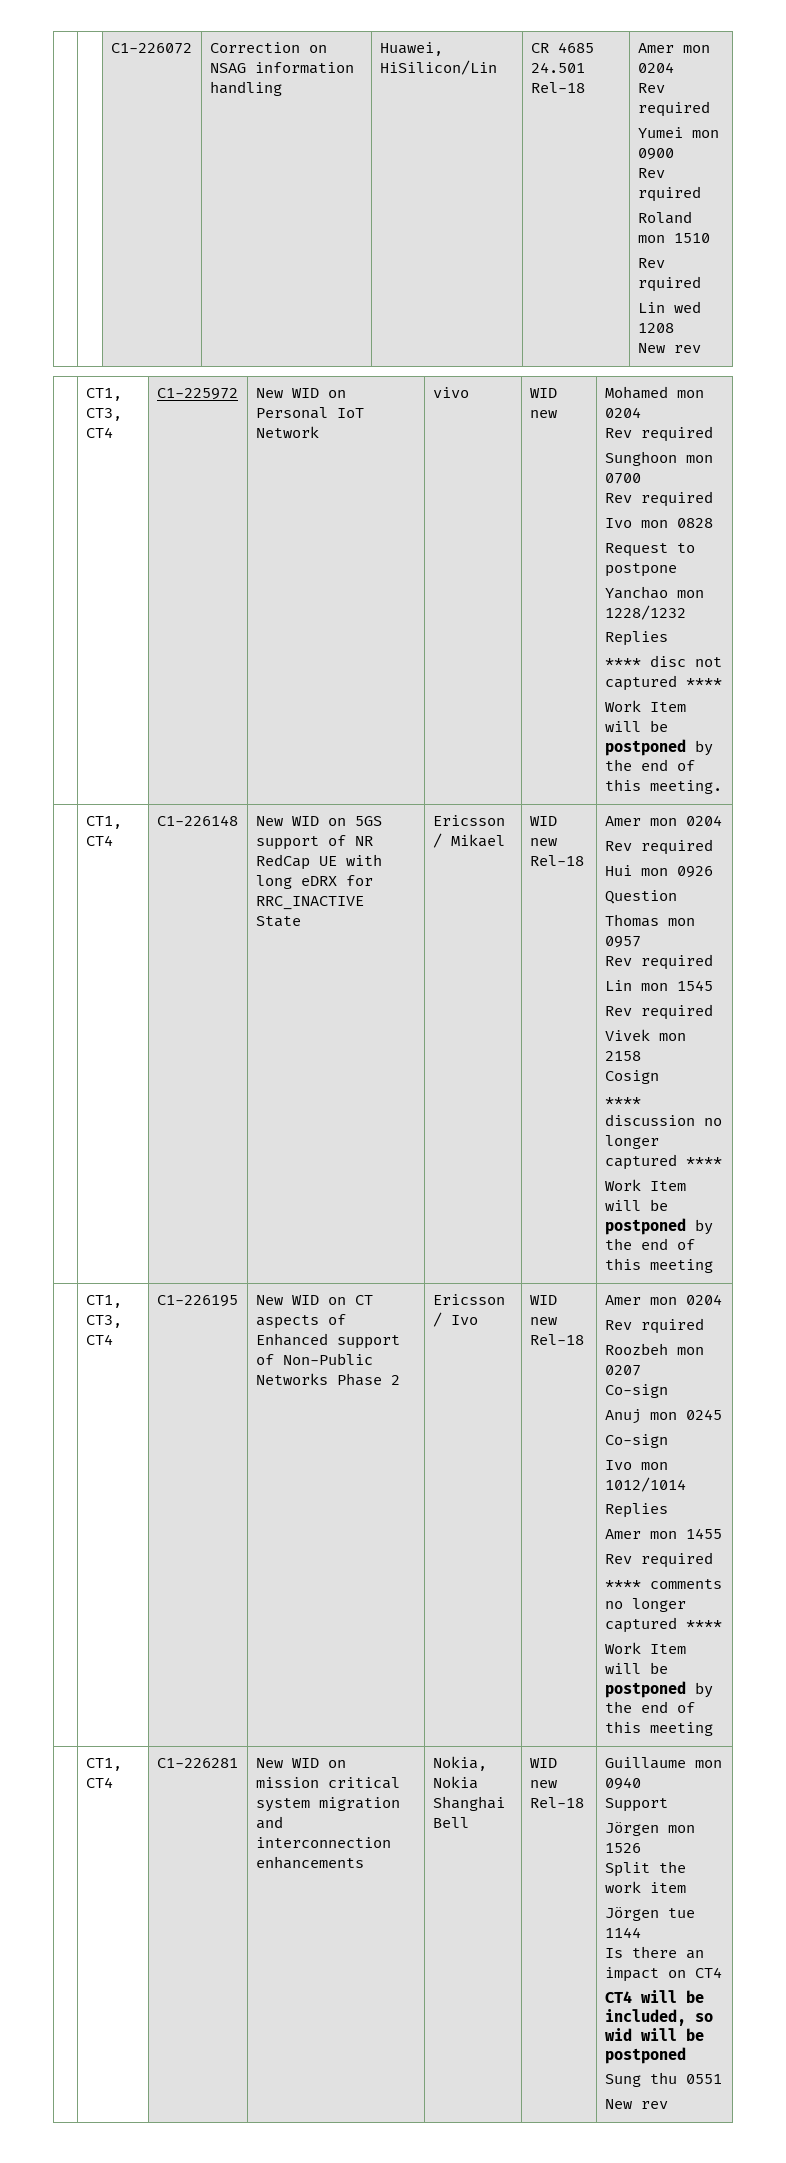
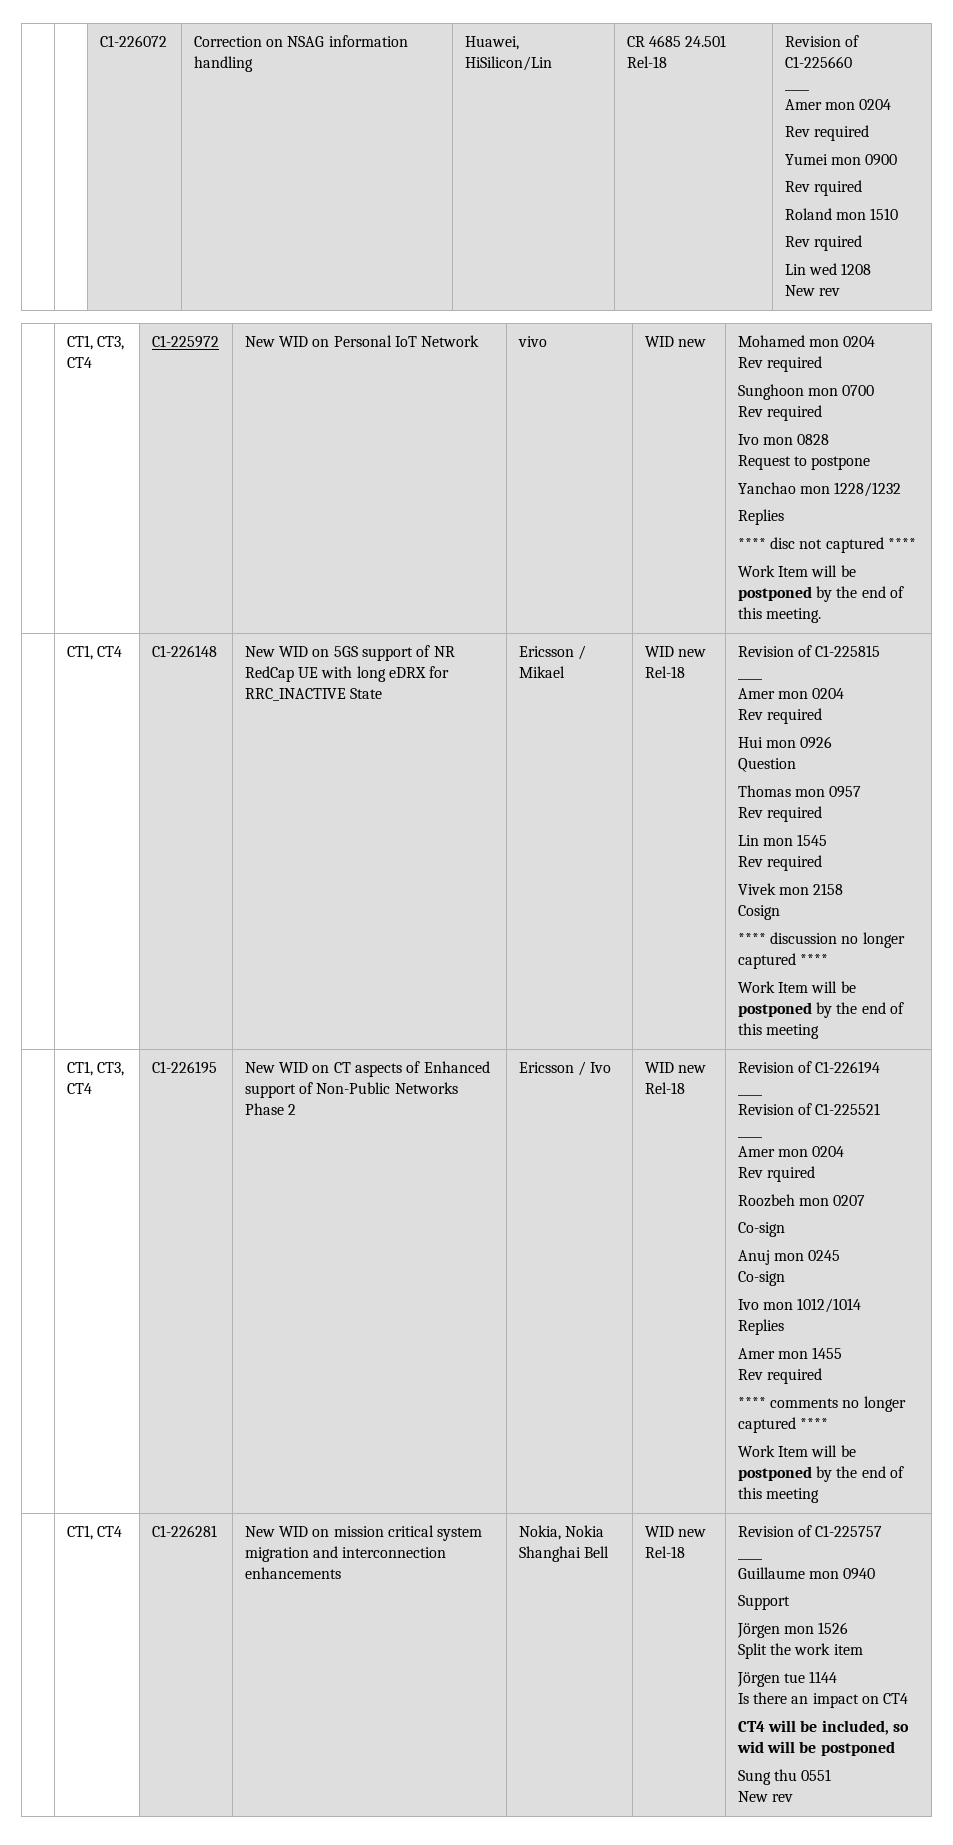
(585, 87) none -> [784,35,860,47] [784,56,852,68] [784,89,809,91] Revision of C1-225660 // ____ //
(584, 860) none -> [737,645,881,657] [737,678,762,680] Revision of C1-225815 // ____ //
(584, 1339) none -> [737,1061,881,1074] [737,1094,762,1096] [737,1103,881,1115] [737,1136,762,1138] Revision of C1-226194 // ____ // Revision of C1-225521 // ____ //
(584, 1802) none -> [737,1525,883,1537] [737,1558,762,1560] Revision of C1-225757 // ____ //

